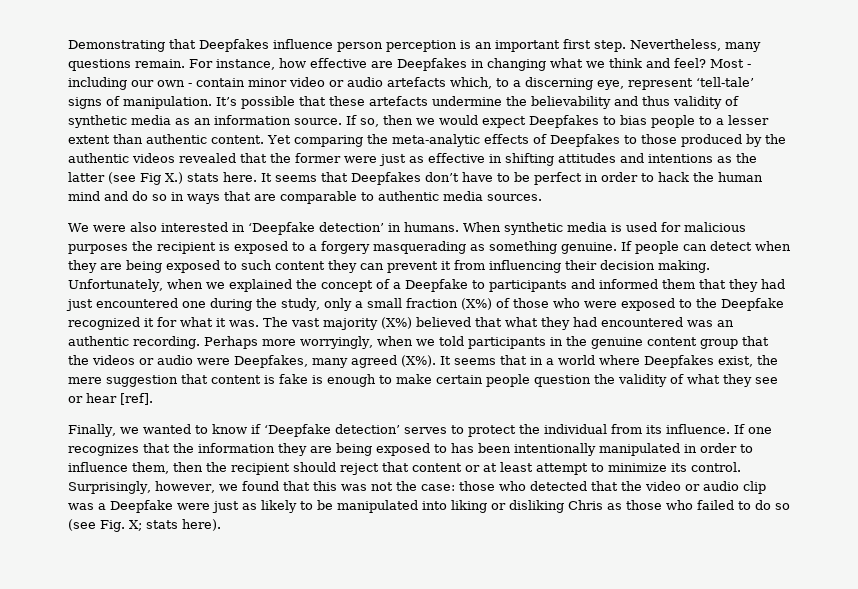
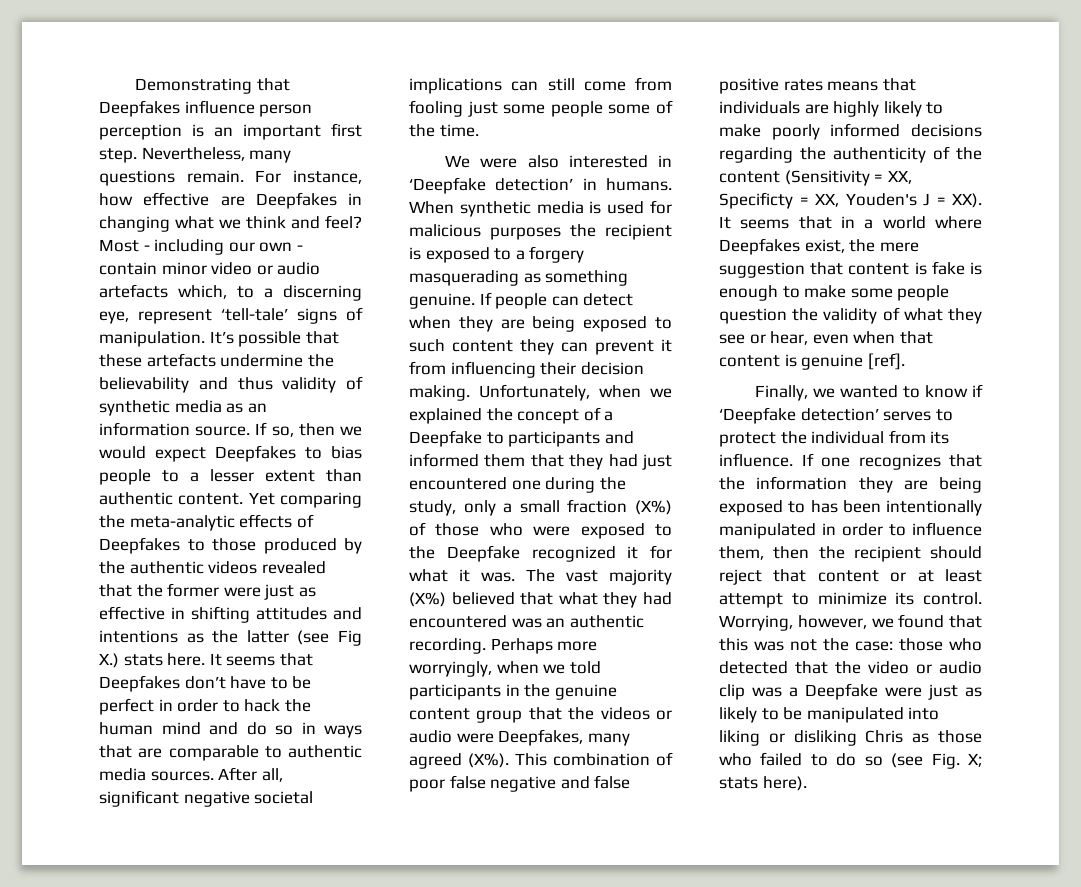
(542, 197) none -> [218,767,283,782] [99,790,314,807] [409,77,672,94] [409,100,673,117] [409,124,479,137] After all, significant negative societal implications can still come from fooling just some people some of the time.
(436, 361) none -> [515,752,673,766] [409,775,631,792] [719,78,916,94] [719,101,944,117] [719,123,982,140] [719,146,982,163] [719,170,912,186] [719,192,982,209] This combination of poor false negative and false positive rates means that individuals are highly likely to make poorly informed decisions regarding the authenticity of the content (Sensitivity = XX, Specificty = XX, Youden's J = XX).
[436,375,483,384] certain -> [850,288,893,298] some
[86,393,117,403] hear -> [770,331,933,345] [719,354,864,370] hear, even when that content is genuine
[68,481,151,494] Surprisingly, -> [719,615,793,631] Worrying,

